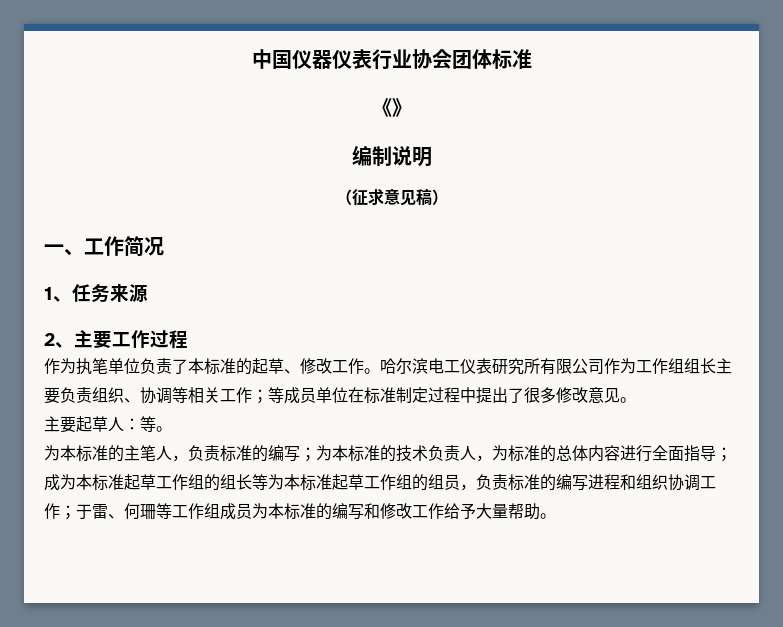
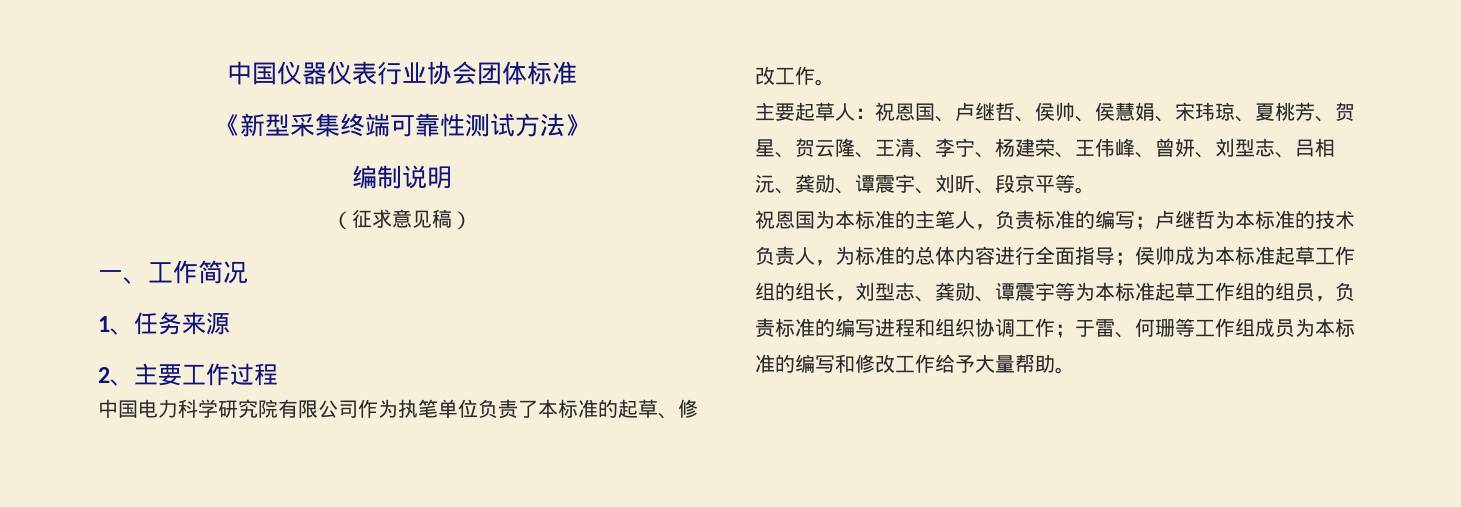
(392, 107) none -> [239,113,565,137] 新型采集终端可靠性测试方法
(188, 339) none -> [98,399,358,418] 中国电力科学研究院有限公司
[380,358,732,375] [44,387,636,404] [44,416,140,433] 哈尔滨电工仪表研究所有限公司作为工作组组长主要负责组织、协调等相关工作；等成员单位在标准制定过程中提出了很多修改意见。 // 主要起草人： -> [755,102,1355,122] [755,138,1335,158] [755,174,1055,194] // 主要起草人：祝恩国、卢继哲、侯帅、侯慧娟、宋玮琼、夏桃芳、贺星、贺云隆、王清、李宁、杨建荣、王伟峰、曾妍、刘型志、吕相沅、龚勋、谭震宇、刘昕、段京平
(172, 429) none -> [755,210,815,229] 祝恩国
(316, 454) none -> [1155,210,1215,230] 卢继哲
(732, 454) none -> [1135,246,1175,265] 侯帅
(252, 482) none -> [835,282,1055,302] ，刘型志、龚勋、谭震宇

